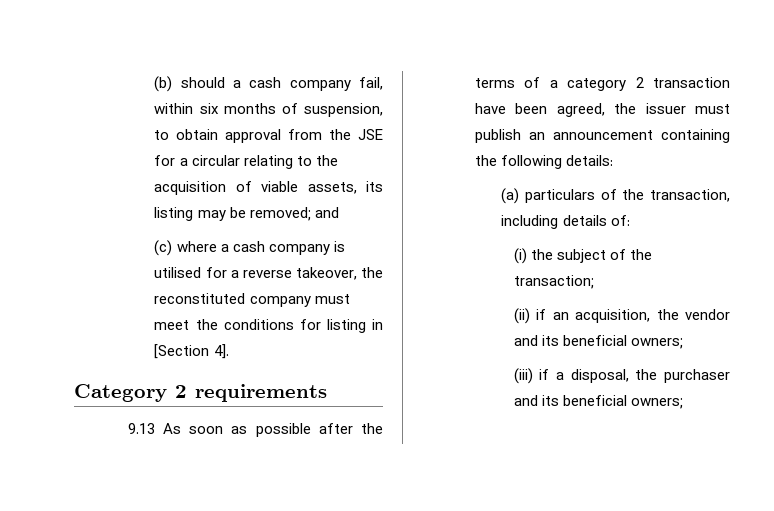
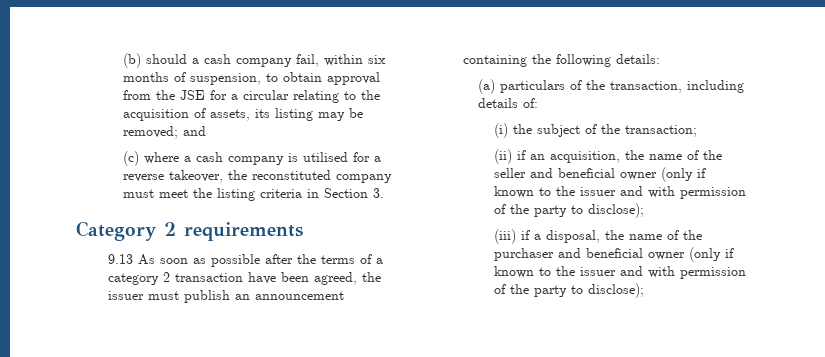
[261,181,299,192] viable -> (207, 113) none
[223,319,384,333] [154,344,229,359] conditions for listing in [Section 4]. -> [217,188,385,201] listing criteria in Section 3.
[685,309,730,320] [513,335,683,349] vendor and its beneficial owners; -> [649,150,723,160] [494,167,707,182] [494,186,747,199] [494,203,645,218] name of the seller and beneficial owner (only if known to the issuer and with permission of the party to disclose);
[664,369,730,383] [513,395,683,409] purchaser and its beneficial owners; -> [629,230,703,240] [494,247,735,262] [494,266,747,279] [494,283,645,298] name of the purchaser and beneficial owner (only if known to the issuer and with permission of the party to disclose);

